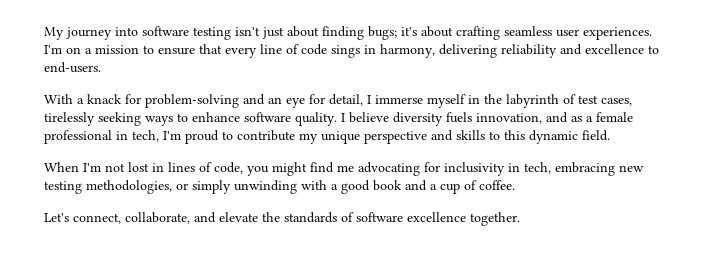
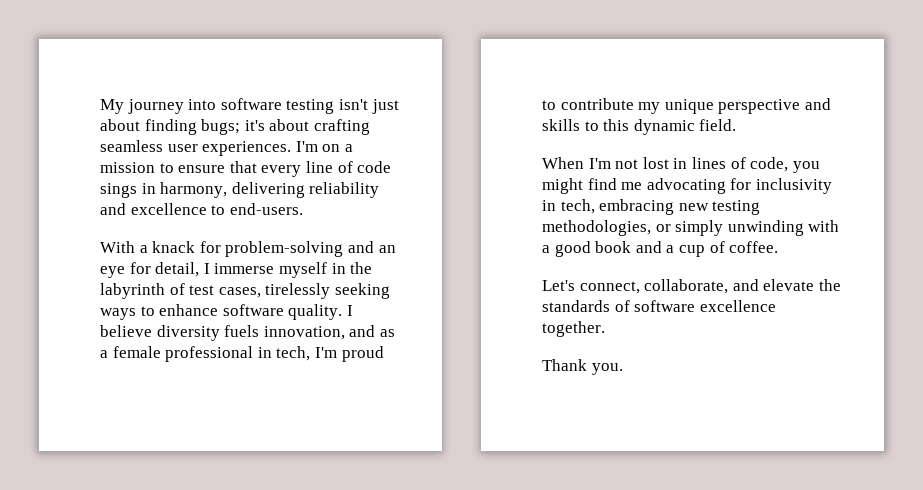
(520, 219) none -> [542,359,623,375] // Thank you.

